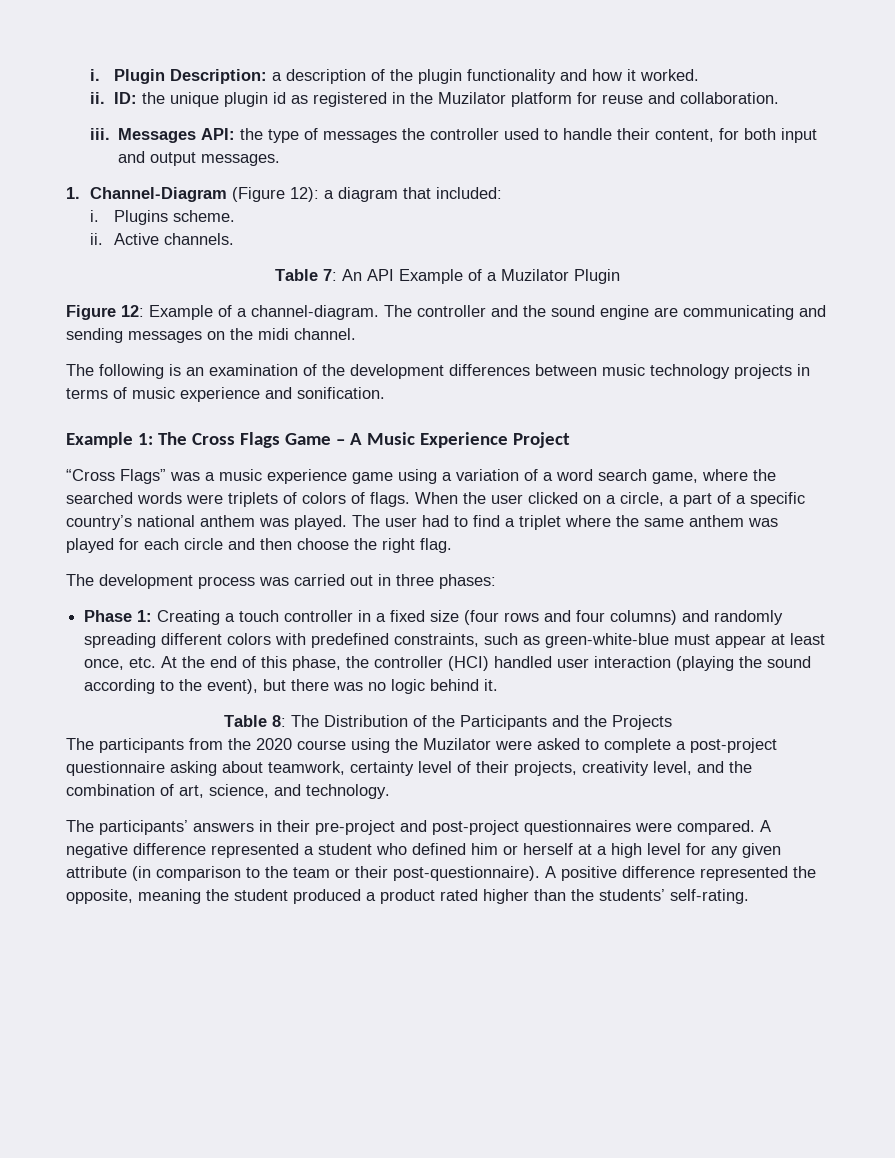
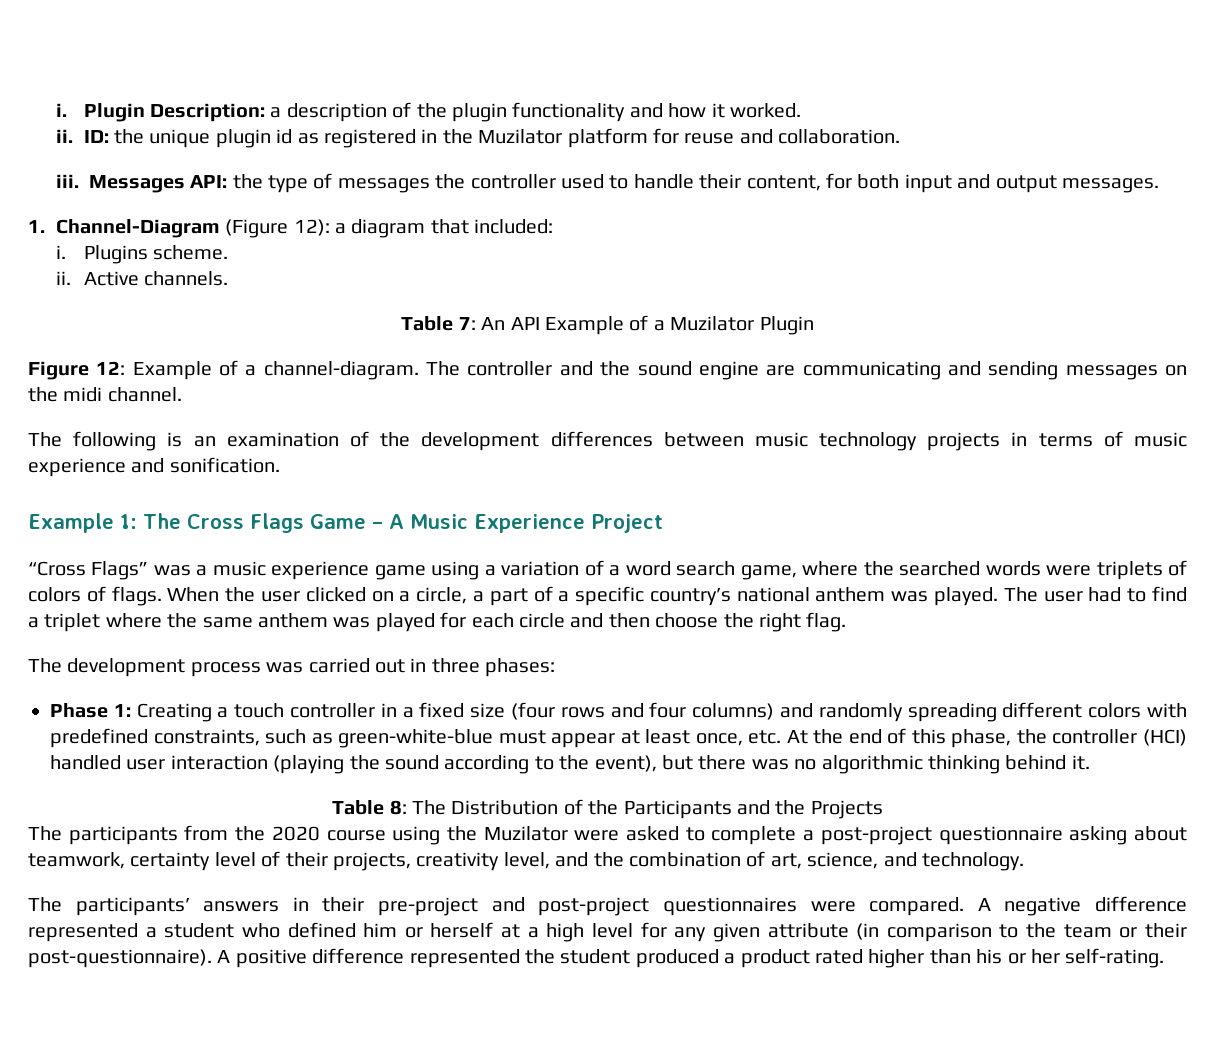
[391,679,426,694] logic -> [821,755,1000,774] algorithmic thinking
[66,889,229,904] opposite, meaning the -> (555, 956) none
[571,889,665,901] the students’ -> [976,949,1060,964] his or her

